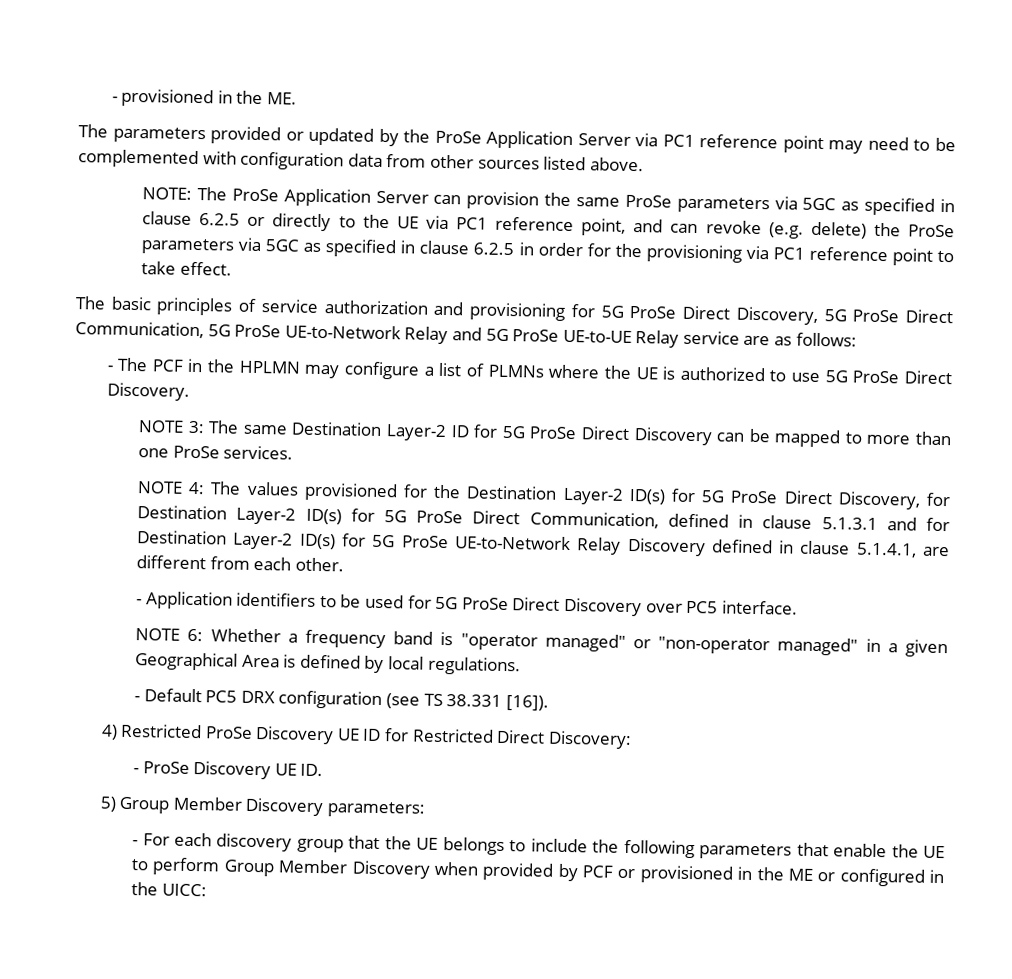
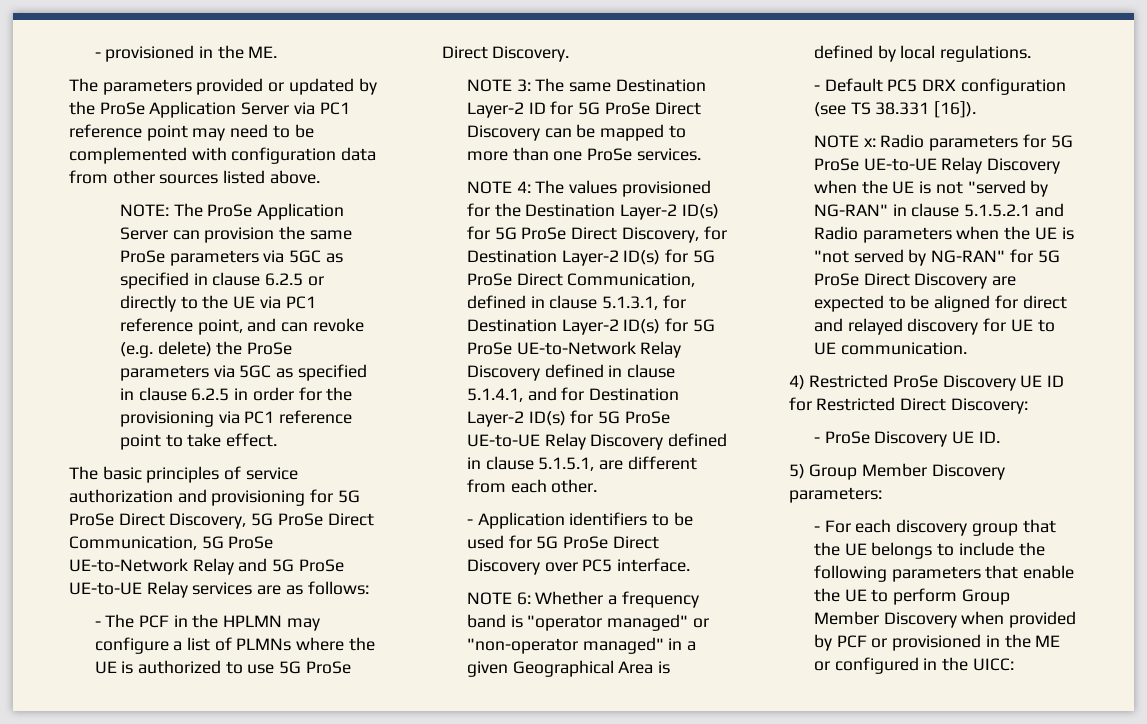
[682,330,740,345] service -> [192,582,253,595] services
[821,517,917,531] 5.1.3.1 and -> [602,296,659,310] 5.1.3.1,
(917, 550) none -> [527,387,680,401] [467,410,670,427] [467,433,728,450] [467,456,595,471] and for Destination Layer-2 ID(s) for 5G ProSe UE-to-UE Relay Discovery defined in clause 5.1.5.1,
(549, 703) none -> [814,134,1073,151] [814,157,1061,174] [814,180,1049,197] [814,203,1064,217] [814,226,1074,243] [814,249,1060,266] [814,273,1017,289] [814,295,1067,312] [814,318,1055,335] [814,342,967,355] // NOTE x: Radio parameters for 5G ProSe UE-to-UE Relay Discovery when the UE is not "served by NG-RAN" in clause 5.1.5.2.1 and Radio parameters when the UE is "not served by NG-RAN" for 5G ProSe Direct Discovery are expected to be aligned for direct and relayed discovery for UE to UE communication.

